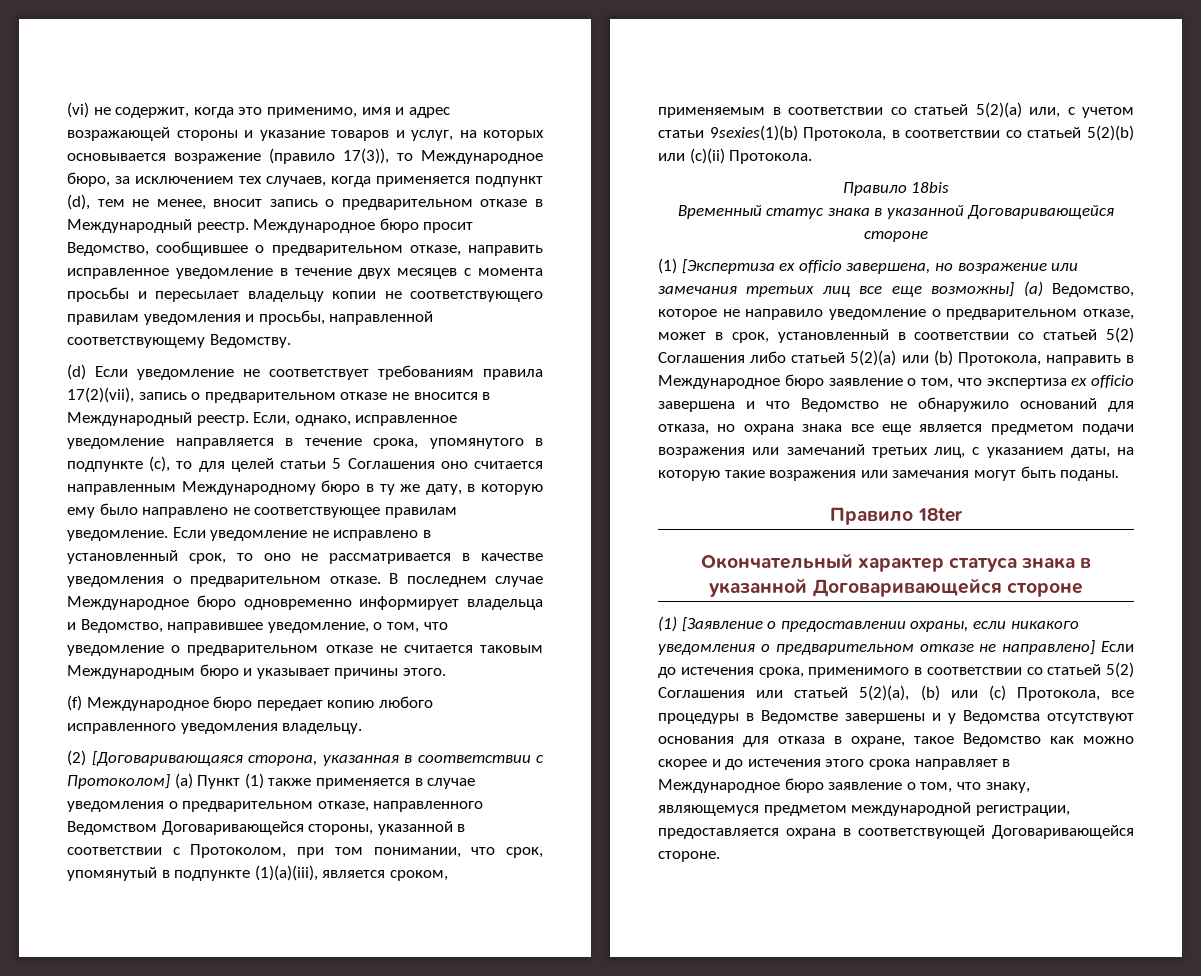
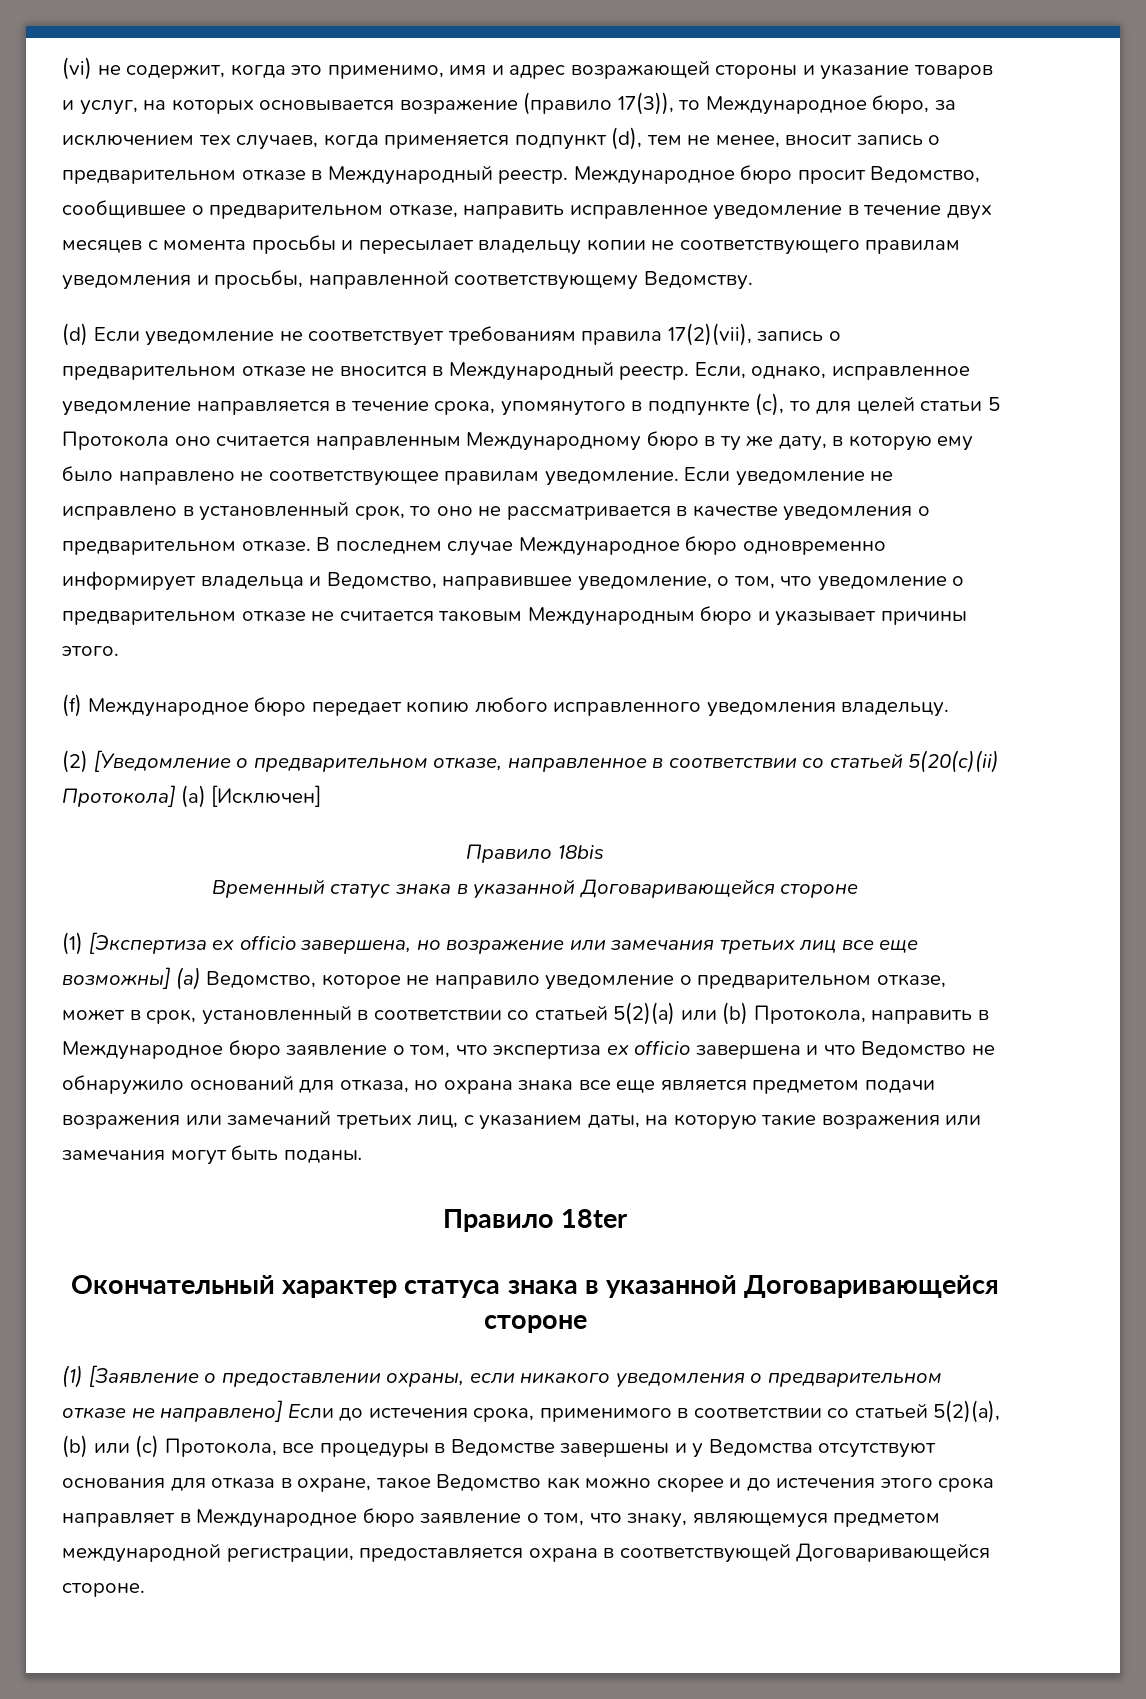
[347,458,435,469] Соглашения -> [62,431,169,450] Протокола
[91,751,544,766] [67,773,476,789] [67,801,484,812] [67,821,466,835] [67,844,543,858] [67,865,448,881] [658,102,1134,118] [658,125,1134,141] [658,148,813,164] [Договаривающаяся сторона, указанная в соответствии с Протоколом] (а) Пункт (1) также применяется в случае уведомления о предварительном отказе, направленного Ведомством Договаривающейся стороны, указанной в соответствии с Протоколом, при том понимании, что срок, упомянутый в подпункте (1)(а)(iii), является сроком, применяемым в соответствии со статьей 5(2)(а) или, с учетом статьи 9sexies(1)(b) Протокола, в соответствии со статьей 5(2)(b) или (c)(ii) Протокола. -> [93,750,1000,773] [62,785,322,808] [Уведомление о предварительном отказе, направленное в соответствии со статьей 5(20(c)(ii) Протокола] (а) [Исключен]
[1106,327,1134,343] [658,351,846,363] 5(2) Соглашения либо статьей -> (608, 1012) none
[1106,662,1134,678] [658,687,849,698] 5(2) Соглашения или статьей -> (928, 1410) none

